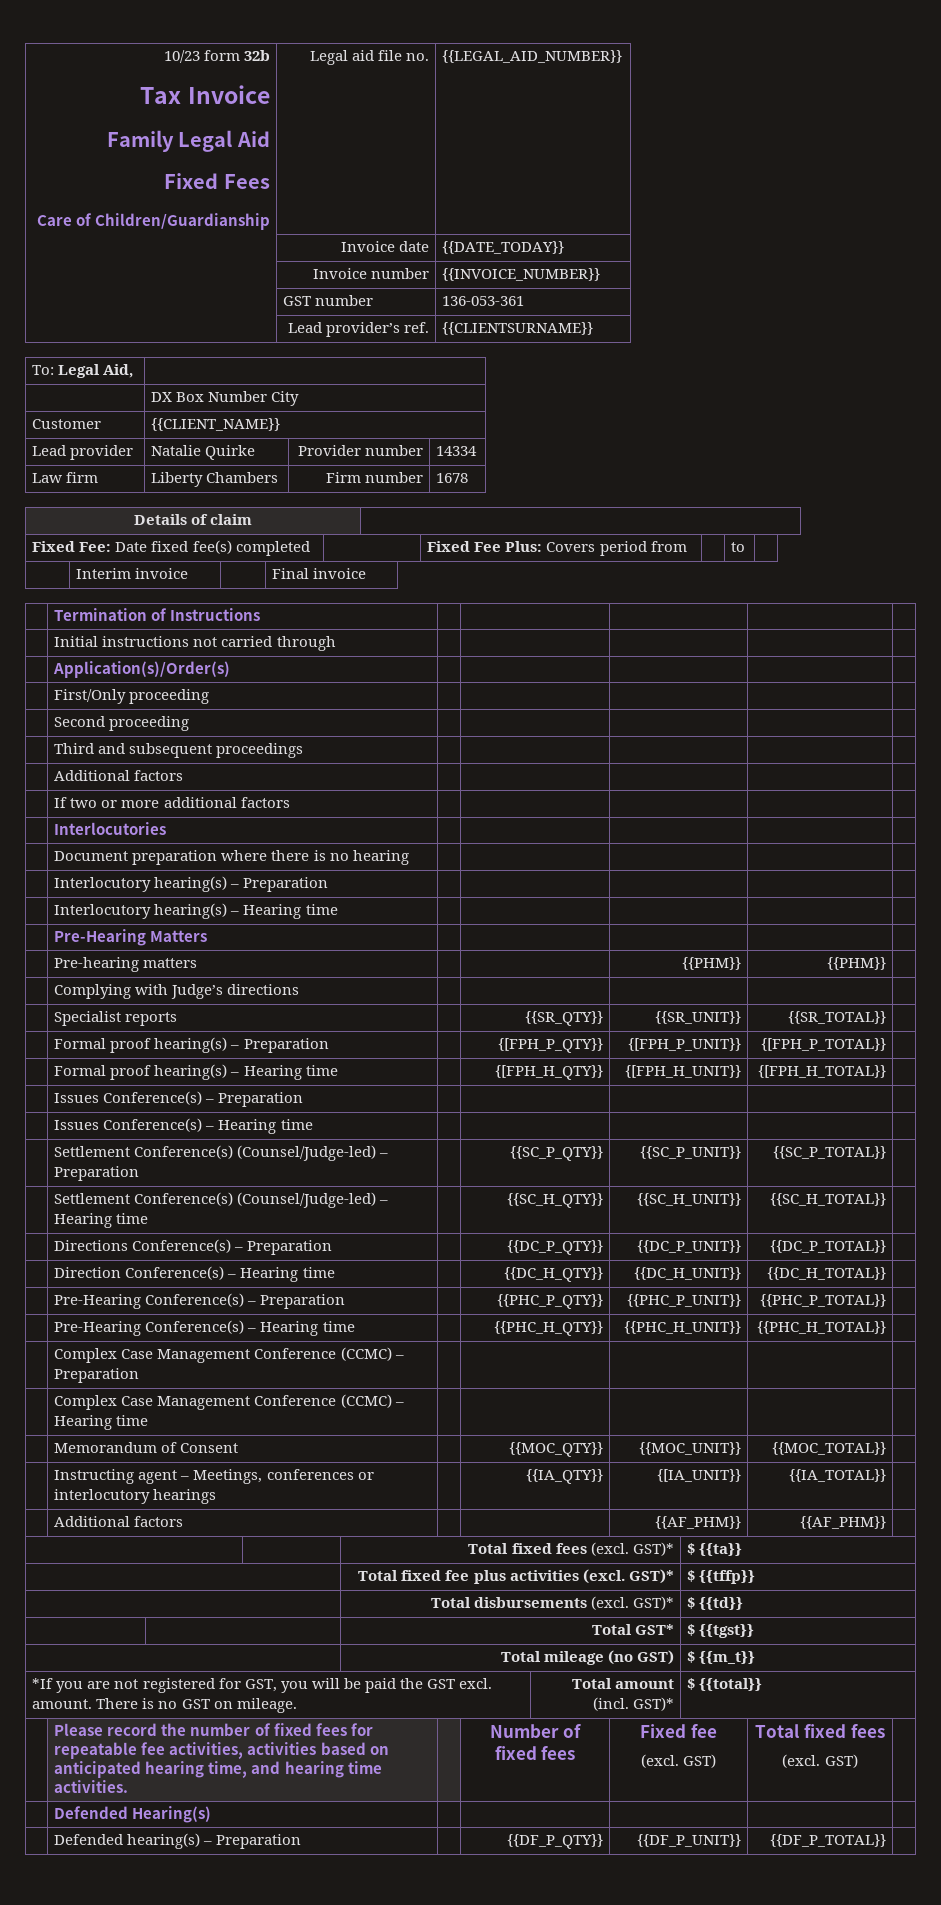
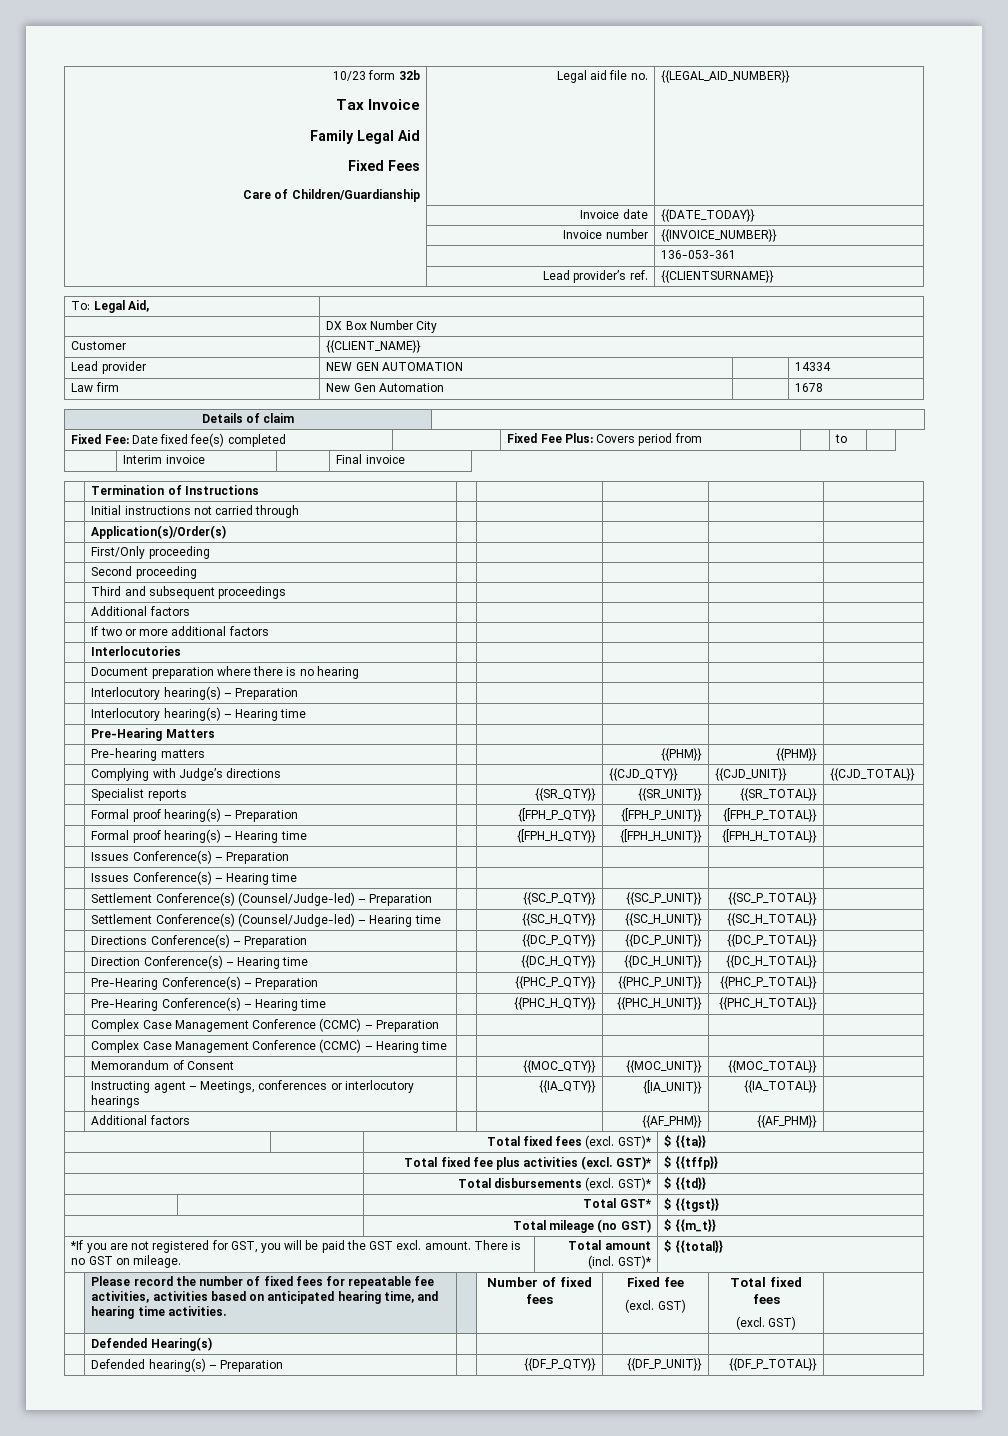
[283,295,374,306] GST number -> (778, 235) none
[151,445,256,460] [297,445,423,456] Natalie Quirke | Provider number -> [326,362,463,371] NEW GEN AUTOMATION |
[151,472,279,487] [325,472,423,483] Liberty Chambers | Firm number -> [326,383,444,392] New Gen Automation |
(300, 989) | | -> [609,768,679,781] [715,768,788,781] [830,768,916,781] {{CJD_QTY}} | {{CJD_UNIT}} | {{CJD_TOTAL}}

